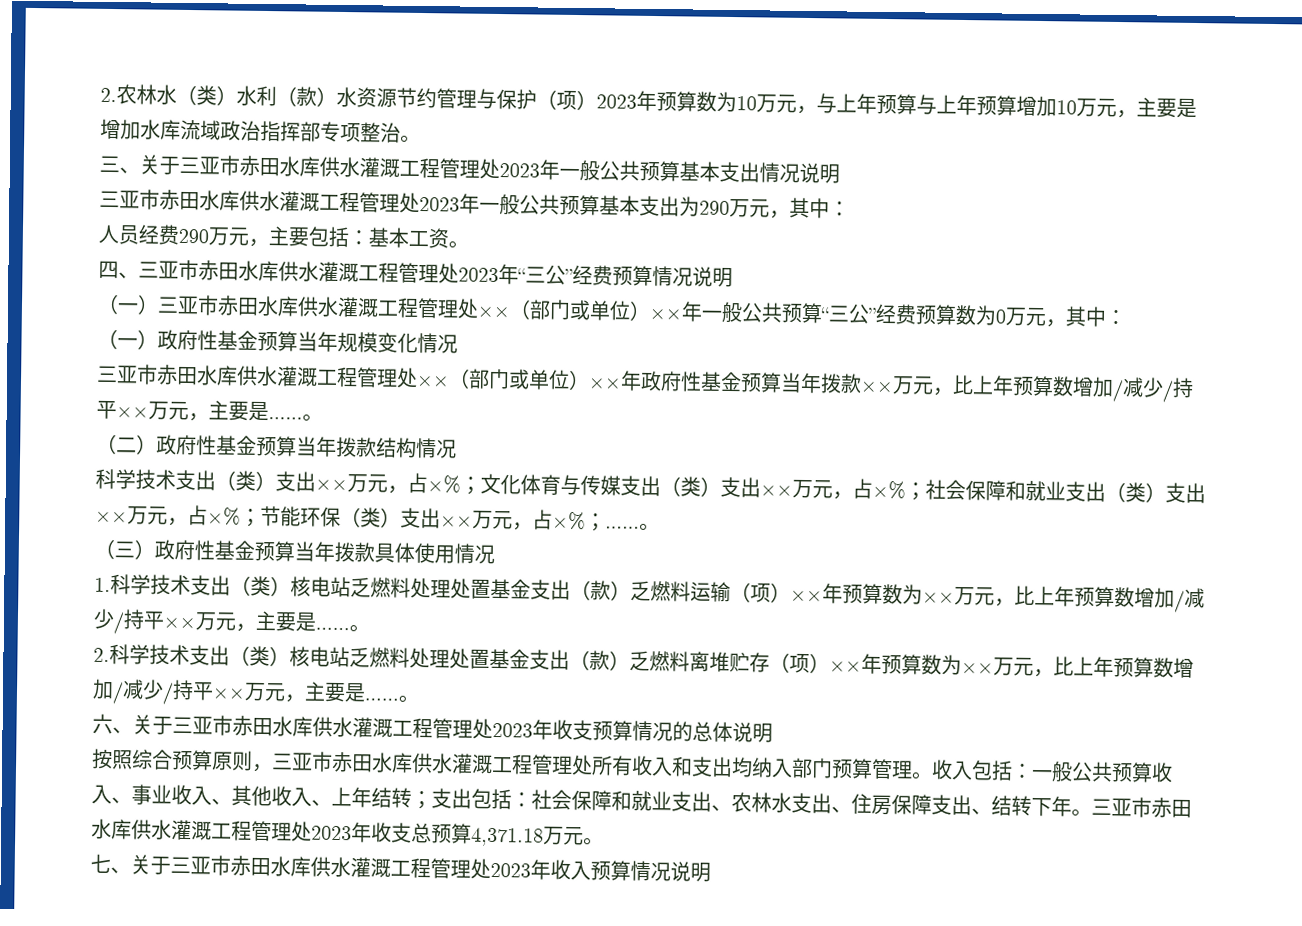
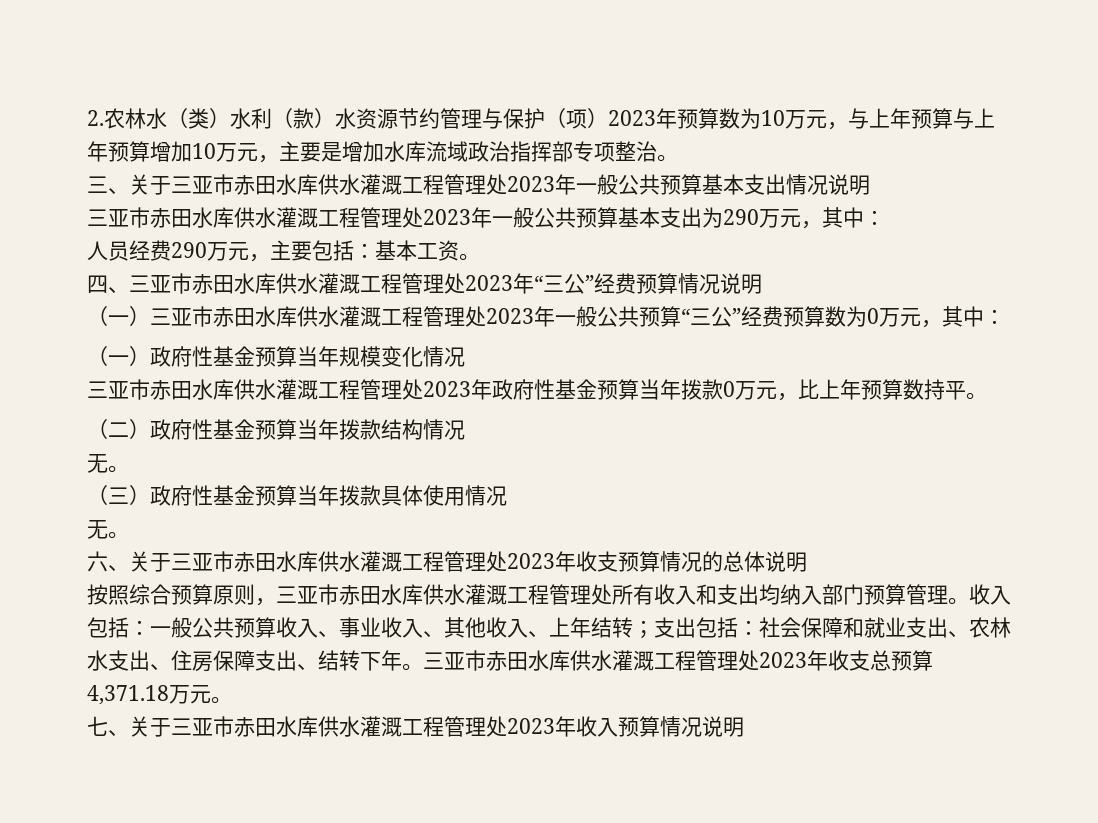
[477,299,682,321] ××（部门或单位）×× -> [486,308,534,324] 2023
[416,368,622,391] ××（部门或单位）×× -> [423,381,471,397] 2023
[860,374,1194,403] [96,400,303,422] ××万元，比上年预算数增加/减少/持平××万元，主要是…… -> [723,379,966,401] 0万元，比上年预算数持平
[95,468,1206,504] [95,505,640,532] 科学技术支出（类）支出××万元，占×%；文化体育与传媒支出（类）支出××万元，占×%；社会保障和就业支出（类）支出××万元，占×%；节能环保（类）支出××万元，占×%；…… -> [87,454,108,473] 无
[94,574,1205,613] [93,608,370,635] [93,644,1194,679] [92,678,399,705] 1.科学技术支出（类）核电站乏燃料处理处置基金支出（款）乏燃料运输（项）××年预算数为××万元，比上年预算数增加/减少/持平××万元，主要是……。 // 2.科学技术支出（类）核电站乏燃料处理处置基金支出（款）乏燃料离堆贮存（项）××年预算数为××万元，比上年预算数增加/减少/持平××万元，主要是…… -> [87,520,108,539] 无

